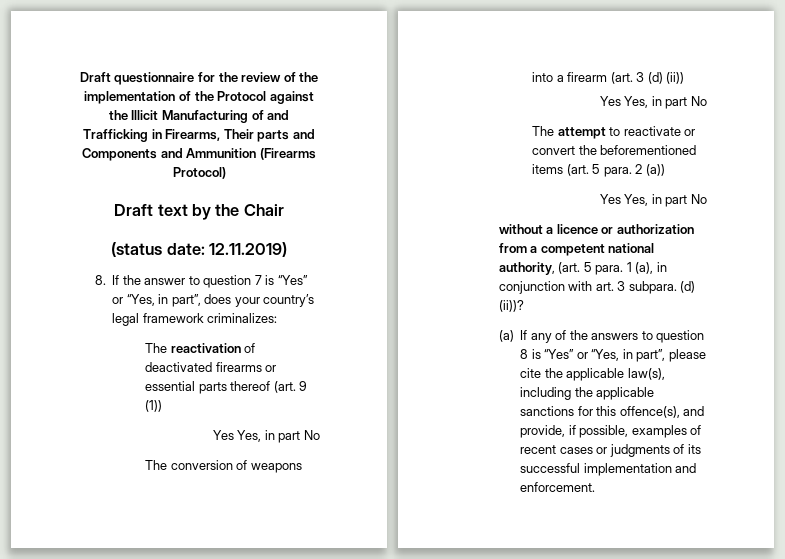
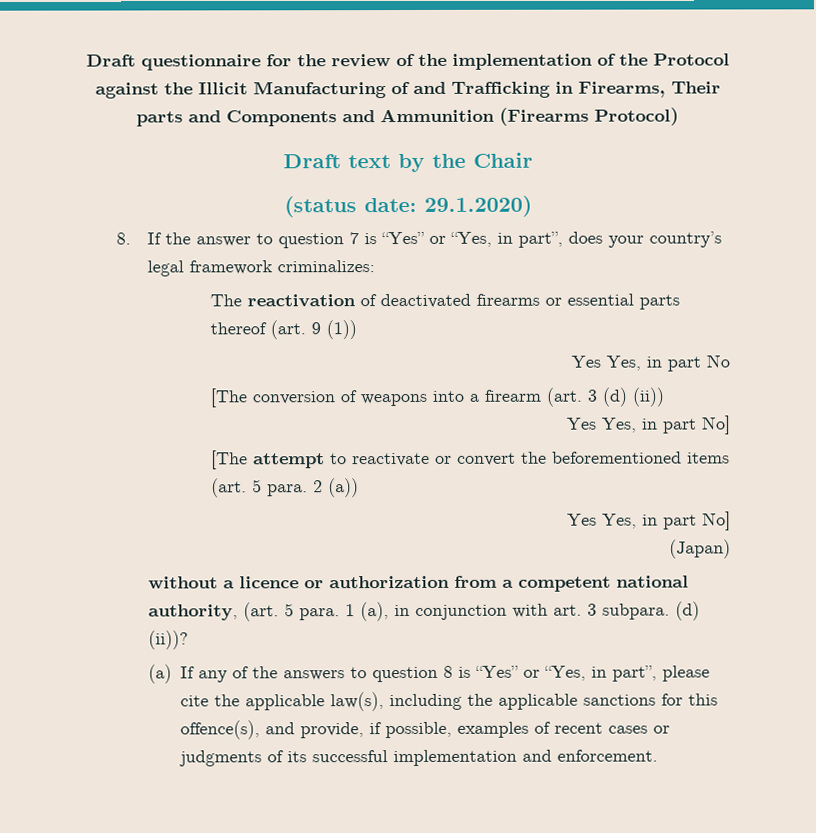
[208,242,287,257] 12.11.2019) -> [423,195,532,217] 29.1.2020)
[145,460,168,470] The -> [209,388,247,408] [The
[691,96,707,106] [532,126,555,136] No // The -> [701,415,731,435] [210,450,248,470] No] // [The
[691,194,707,204] No -> [702,511,731,531] [669,539,731,559] No] // (Japan)

